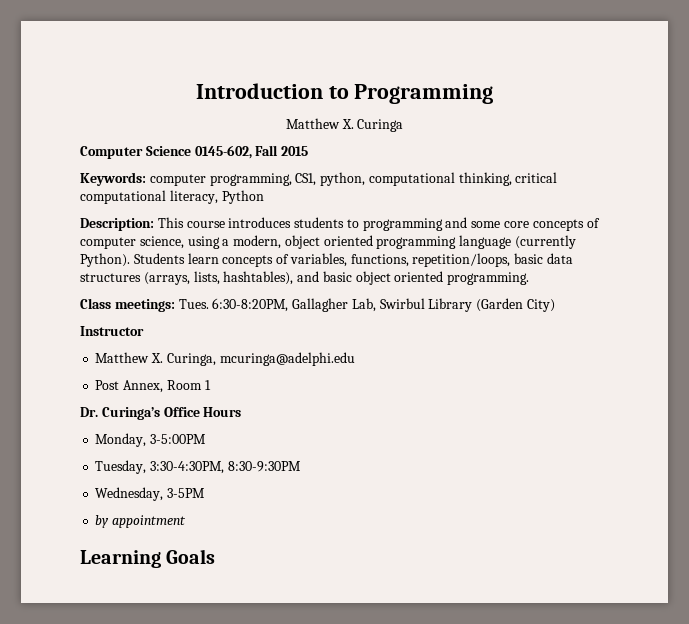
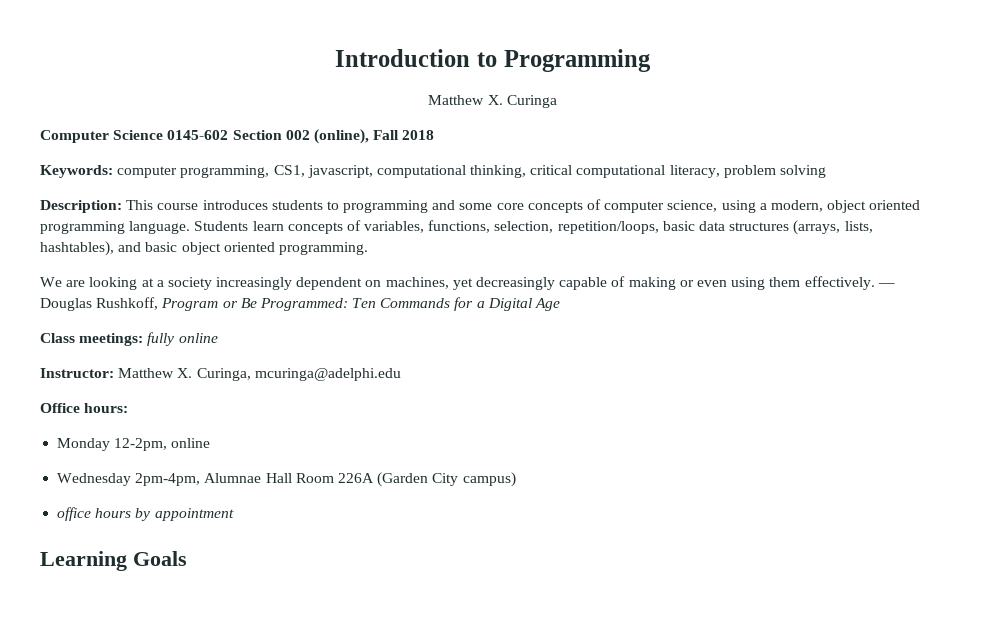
[194,145,309,159] 0145-602, Fall 2015 -> [167,129,435,144] 0145-602 Section 002 (online), Fall 2018
[320,172,366,186] python, -> [307,165,373,178] javascript,
[221,190,264,204] Python -> [723,165,827,178] problem solving
[459,235,577,249] [80,253,130,267] language (currently Python). -> [129,221,191,234] language.
(409, 260) none -> [494,221,554,233] selection,
[80,298,556,312] [80,326,144,336] [95,352,355,366] [95,380,211,393] [80,407,242,420] [95,433,207,447] [95,460,301,474] [95,487,206,501] Class meetings: Tues. 6:30-8:20PM, Gallagher Lab, Swirbul Library (Garden City) // Instructor // Matthew X. Curinga, mcuringa@adelphi.edu // Post Annex, Room 1 // Dr. Curinga’s Office Hours // Monday, 3-5:00PM // Tuesday, 3:30-4:30PM, 8:30-9:30PM // Wednesday, 3-5PM // -> [40,276,895,290] [40,297,561,311] [40,332,218,346] [40,368,401,381] [40,403,129,413] [57,438,211,451] [57,472,516,487] [57,507,132,521] We are looking at a society increasingly dependent on machines, yet decreasingly capable of making or even using them effectively. ― Douglas Rushkoff, Program or Be Programmed: Ten Commands for a Digital Age // Class meetings: fully online // Instructor: Matthew X. Curinga, mcuringa@adelphi.edu // Office hours: // Monday 12-2pm, online // Wednesday 2pm-4pm, Alumnae Hall Room 226A (Garden City campus) // office hours

